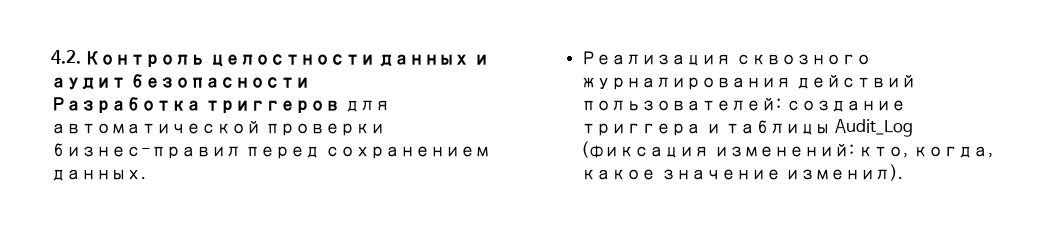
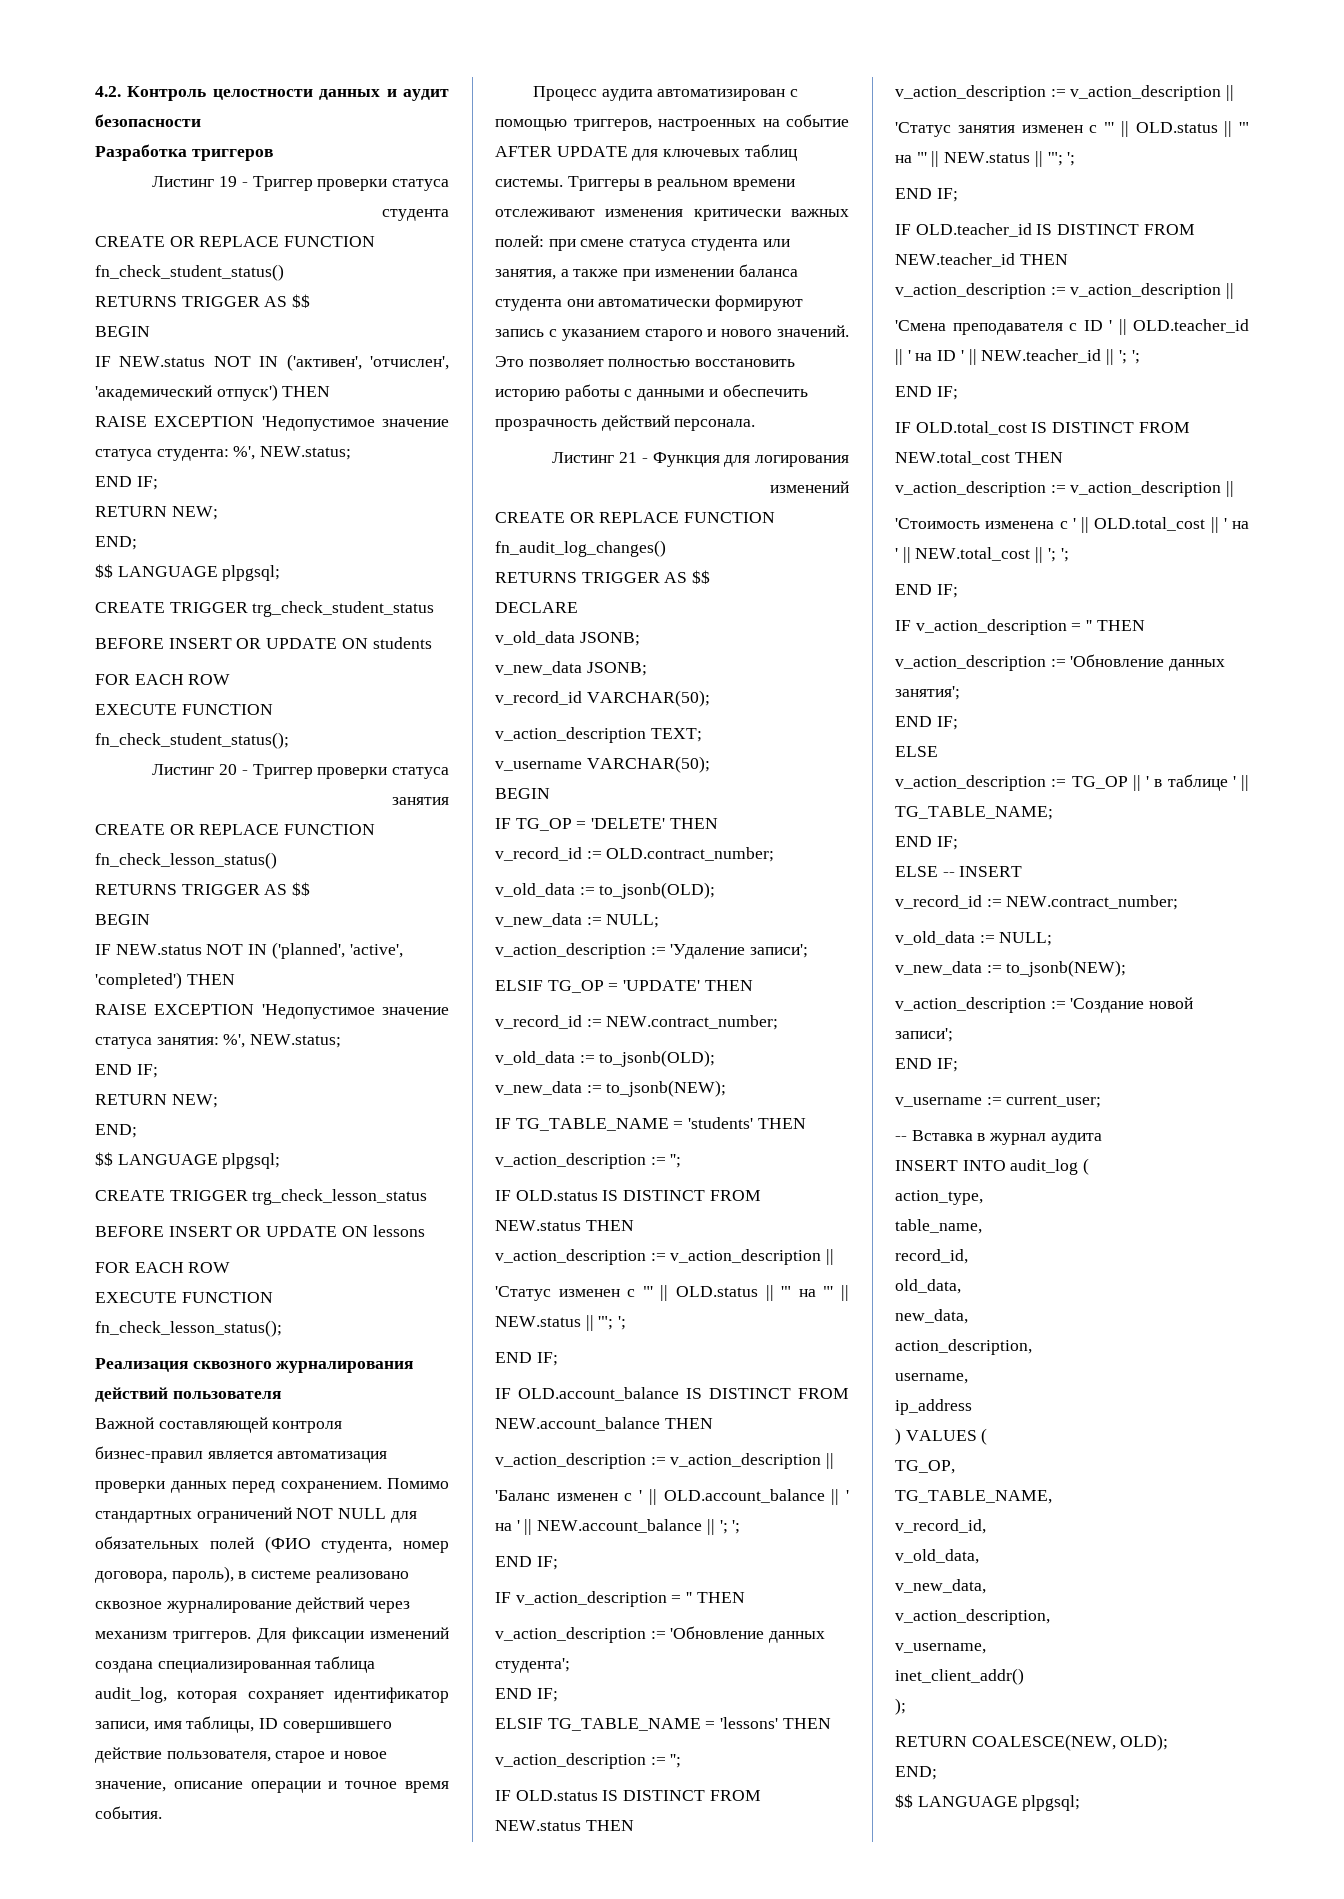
[344,100,390,112] [51,121,386,136] [51,143,490,159] [51,169,146,181] [581,51,871,66] [581,75,916,90] [581,98,906,112] [581,119,913,137] [581,141,993,158] [581,164,904,181] для автоматической проверки бизнес-правил перед сохранением данных. // Реализация сквозного журналирования действий пользователей: создание триггера и таблицы Audit_Log (фиксация изменений: кто, когда, какое значение изменил). -> [152,176,449,191] [382,209,449,221] [95,236,376,247] [95,264,284,281] [95,294,311,308] [95,326,150,337] [95,354,449,371] [95,384,331,401] [95,416,450,431] [95,446,352,461] [95,476,158,490] [95,506,218,520] [95,536,137,550] [95,564,281,581] [95,601,435,617] [95,637,432,649] [95,674,231,685] [95,704,273,715] [95,732,289,749] [152,764,449,779] [392,797,449,805] [95,824,376,835] [95,852,277,869] [95,882,311,896] [95,914,150,925] [95,942,403,959] [95,972,235,989] [95,1004,450,1019] [95,1034,342,1049] [95,1064,158,1078] [95,1094,218,1108] [95,1124,137,1138] [95,1152,281,1169] [95,1189,428,1205] [95,1225,425,1237] [95,1262,231,1273] [95,1292,273,1303] [95,1320,282,1337] [95,1358,414,1373] [95,1387,281,1402] [95,1417,343,1433] [95,1446,388,1463] [95,1478,449,1493] [95,1507,417,1523] [95,1536,449,1553] [95,1566,409,1583] [95,1597,411,1613] [95,1627,449,1643] [95,1656,376,1673] [95,1687,449,1703] [95,1716,392,1733] [95,1747,387,1763] [95,1781,450,1793] [95,1806,162,1819] [532,86,799,101] [495,114,849,131] [495,144,797,161] [495,176,795,191] [495,209,849,221] [495,235,790,251] [495,264,798,281] [495,295,804,311] [495,325,849,341] [495,356,796,367] [495,384,808,401] [495,415,756,431] [552,452,849,467] [770,481,849,493] [495,512,776,523] [495,540,666,557] [495,570,711,584] [495,602,578,613] [495,631,640,646] [495,661,647,676] [495,690,710,707] [495,727,702,743] [495,756,710,773] [495,788,550,799] [495,818,718,831] [495,847,775,862] [495,882,716,899] [495,913,660,928] [495,943,809,959] [495,980,753,993] [495,1015,779,1030] [495,1050,716,1067] [495,1080,727,1097] [495,1117,806,1131] [495,1153,682,1169] [495,1190,761,1201] [495,1220,634,1231] [495,1249,835,1265] [495,1285,850,1301] [495,1315,627,1331] [495,1352,558,1366] [495,1387,849,1401] [495,1417,713,1431] [495,1453,835,1469] [495,1489,849,1505] [495,1519,741,1535] [495,1556,558,1570] [495,1591,745,1607] [495,1626,826,1643] [495,1658,570,1673] [495,1688,558,1702] [495,1717,831,1731] [495,1753,682,1769] [495,1790,761,1801] [495,1820,634,1831] [895,85,1235,101] [895,121,1249,137] [895,151,1076,167] [895,188,958,202] [895,223,1195,237] [895,253,1068,267] [895,283,1235,299] [895,319,1249,335] [895,349,1140,365] [895,386,958,400] [895,421,1190,435] [895,451,1063,465] [895,481,1235,497] [895,517,1249,533] [895,547,1069,563] [895,584,958,598] [895,619,1145,635] [895,654,1226,671] [895,686,960,700] [895,716,958,730] [895,746,938,757] [895,774,1249,791] [895,806,1053,820] [895,836,958,850] [895,866,1023,877] [895,895,1179,910] [895,931,1053,946] [895,960,1127,977] [895,997,1194,1013] [895,1028,953,1042] [895,1058,958,1072] [895,1095,1102,1108] [895,1130,1102,1145] [895,1158,1090,1175] [895,1190,983,1205] [895,1219,982,1234] [895,1249,968,1264] [895,1279,961,1294] [895,1309,968,1324] [895,1339,1032,1355] [895,1373,968,1384] [895,1399,972,1415] [895,1428,988,1445] [895,1460,955,1474] [895,1490,1052,1504] [895,1519,986,1534] [895,1549,979,1564] [895,1579,986,1594] [895,1609,1050,1625] [895,1643,986,1654] [895,1668,1024,1685] [895,1698,906,1715] [895,1734,1169,1751] [895,1766,937,1780] [895,1794,1081,1811] // Листинг 19 - Триггер проверки статуса студента // CREATE OR REPLACE FUNCTION fn_check_student_status() // RETURNS TRIGGER AS $$ // BEGIN // IF NEW.status NOT IN ('активен', 'отчислен', 'академический отпуск') THEN // RAISE EXCEPTION 'Недопустимое значение статуса студента: %', NEW.status; // END IF; // RETURN NEW; // END; // $$ LANGUAGE plpgsql; // CREATE TRIGGER trg_check_student_status // BEFORE INSERT OR UPDATE ON students // FOR EACH ROW // EXECUTE FUNCTION fn_check_student_status(); // Листинг 20 - Триггер проверки статуса занятия // CREATE OR REPLACE FUNCTION fn_check_lesson_status() // RETURNS TRIGGER AS $$ // BEGIN // IF NEW.status NOT IN ('planned', 'active', 'completed') THEN // RAISE EXCEPTION 'Недопустимое значение статуса занятия: %', NEW.status; // END IF; // RETURN NEW; // END; // $$ LANGUAGE plpgsql; // CREATE TRIGGER trg_check_lesson_status // BEFORE INSERT OR UPDATE ON lessons // FOR EACH ROW // EXECUTE FUNCTION fn_check_lesson_status(); // Реализация сквозного журналирования действий пользователя // Важной составляющей контроля бизнес-правил является автоматизация проверки данных перед сохранением. Помимо стандартных ограничений NOT NULL для обязательных полей (ФИО студента, номер договора, пароль), в системе реализовано сквозное журналирование действий через механизм триггеров. Для фиксации изменений создана специализированная таблица audit_log, которая сохраняет идентификатор записи, имя таблицы, ID совершившего действие пользователя, старое и новое значение, описание операции и точное время события. // Процесс аудита автоматизирован с помощью триггеров, настроенных на событие AFTER UPDATE для ключевых таблиц системы. Триггеры в реальном времени отслеживают изменения критически важных полей: при смене статуса студента или занятия, а также при изменении баланса студента они автоматически формируют запись с указанием старого и нового значений. Это позволяет полностью восстановить историю работы с данными и обеспечить прозрачность действий персонала. // Листинг 21 - Функция для логирования изменений // CREATE OR REPLACE FUNCTION fn_audit_log_changes() // RETURNS TRIGGER AS $$ // DECLARE // v_old_data JSONB; // v_new_data JSONB; // v_record_id VARCHAR(50); // v_action_description TEXT; // v_username VARCHAR(50); // BEGIN // IF TG_OP = 'DELETE' THEN // v_record_id := OLD.contract_number; // v_old_data := to_jsonb(OLD); // v_new_data := NULL; // v_action_description := 'Удаление записи'; // ELSIF TG_OP = 'UPDATE' THEN // v_record_id := NEW.contract_number; // v_old_data := to_jsonb(OLD); // v_new_data := to_jsonb(NEW); // IF TG_TABLE_NAME = 'students' THEN // v_action_description := ''; // IF OLD.status IS DISTINCT FROM NEW.status THEN // v_action_description := v_action_description || // 'Статус изменен с "' || OLD.status || '" на "' || NEW.status || '"; '; // END IF; // IF OLD.account_balance IS DISTINCT FROM NEW.account_balance THEN // v_action_description := v_action_description || // 'Баланс изменен с ' || OLD.account_balance || ' на ' || NEW.account_balance || '; '; // END IF; // IF v_action_description = '' THEN // v_action_description := 'Обновление данных студента'; // END IF; // ELSIF TG_TABLE_NAME = 'lessons' THEN // v_action_description := ''; // IF OLD.status IS DISTINCT FROM NEW.status THEN // v_action_description := v_action_description || // 'Статус занятия изменен с "' || OLD.status || '" на "' || NEW.status || '"; '; // END IF; // IF OLD.teacher_id IS DISTINCT FROM NEW.teacher_id THEN // v_action_description := v_action_description || // 'Смена преподавателя с ID ' || OLD.teacher_id || ' на ID ' || NEW.teacher_id || '; '; // END IF; // IF OLD.total_cost IS DISTINCT FROM NEW.total_cost THEN // v_action_description := v_action_description || // 'Стоимость изменена с ' || OLD.total_cost || ' на ' || NEW.total_cost || '; '; // END IF; // IF v_action_description = '' THEN // v_action_description := 'Обновление данных занятия'; // END IF; // ELSE // v_action_description := TG_OP || ' в таблице ' || TG_TABLE_NAME; // END IF; // ELSE -- INSERT // v_record_id := NEW.contract_number; // v_old_data := NULL; // v_new_data := to_jsonb(NEW); // v_action_description := 'Создание новой записи'; // END IF; // v_username := current_user; // -- Вставка в журнал аудита // INSERT INTO audit_log ( // action_type, // table_name, // record_id, // old_data, // new_data, // action_description, // username, // ip_address // ) VALUES ( // TG_OP, // TG_TABLE_NAME, // v_record_id, // v_old_data, // v_new_data, // v_action_description, // v_username, // inet_client_addr() // ); // RETURN COALESCE(NEW, OLD); // END; // $$ LANGUAGE plpgsql;

